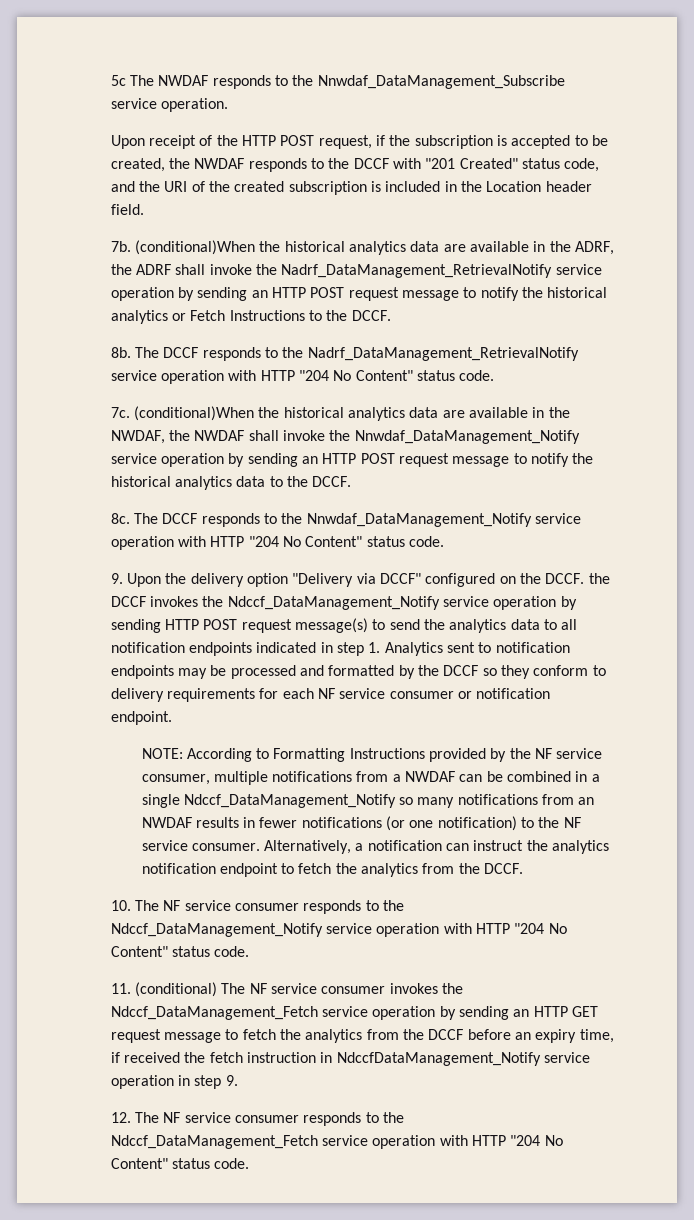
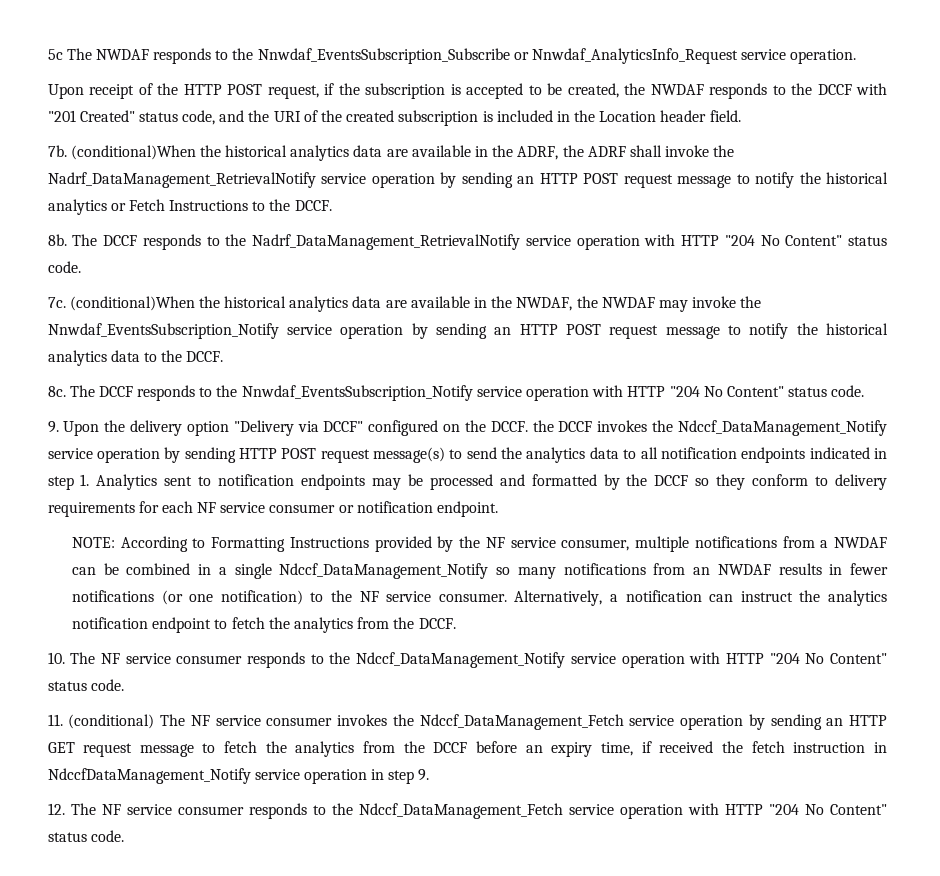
[317,75,565,89] Nnwdaf_DataManagement_Subscribe -> [257,48,738,64] Nnwdaf_EventsSubscription_Subscribe or Nnwdaf_AnalyticsInfo_Request
[248,430,580,444] shall invoke the Nnwdaf_DataManagement_Notify -> [658,296,762,312] [47,323,279,339] may invoke the Nnwdaf_EventsSubscription_Notify
[306,513,532,527] Nnwdaf_DataManagement_Notify -> [241,385,473,401] Nnwdaf_EventsSubscription_Notify

